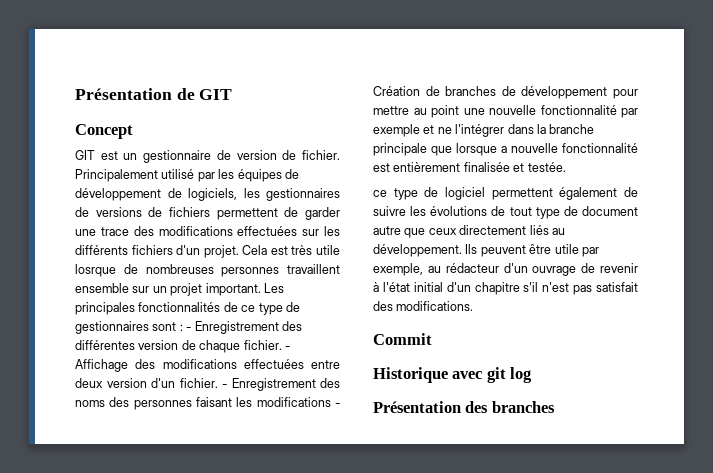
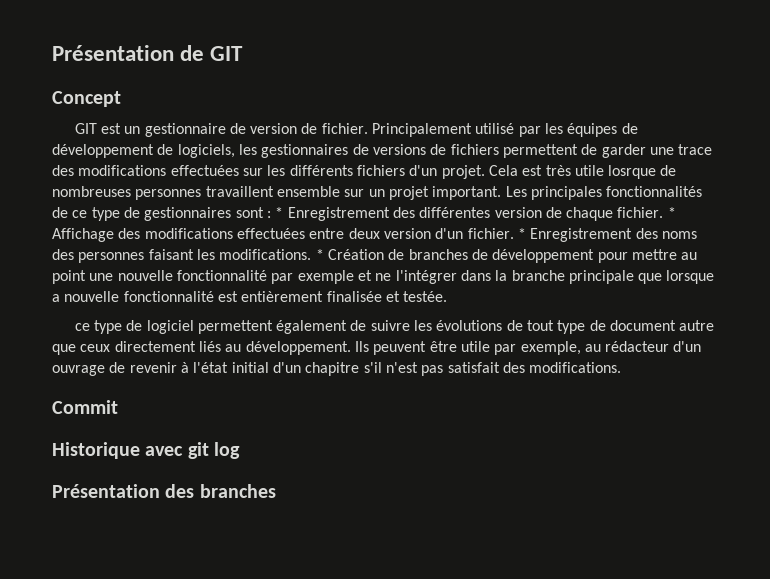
[186,327,192,331] - -> [275,207,284,218] *
[284,346,290,350] - -> [667,207,676,218] *
[222,384,227,388] - -> [517,228,526,239] *
[256,397,340,407] modifications - -> [219,249,324,260] modifications. *

